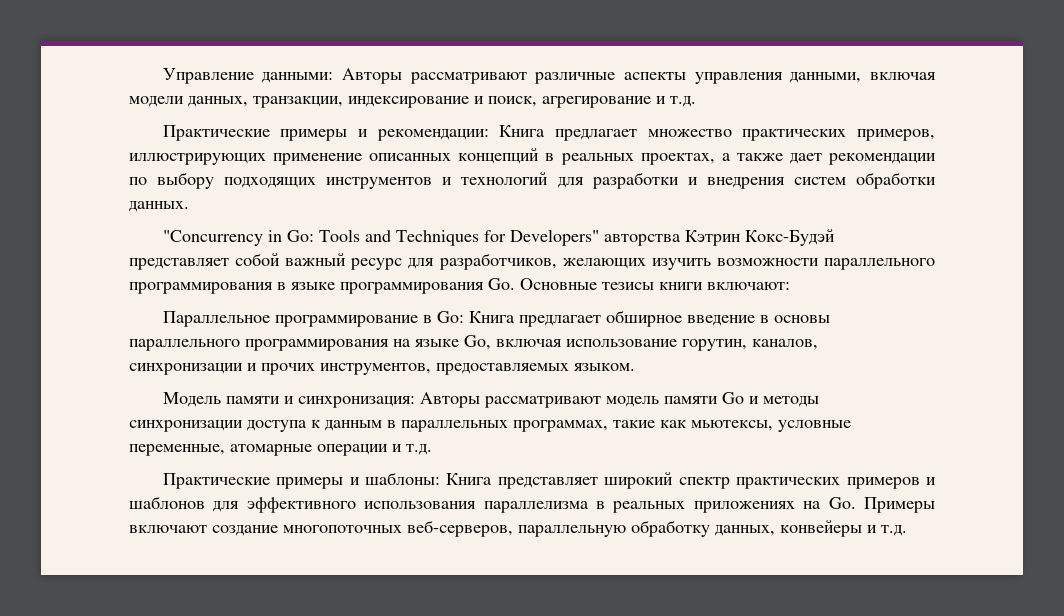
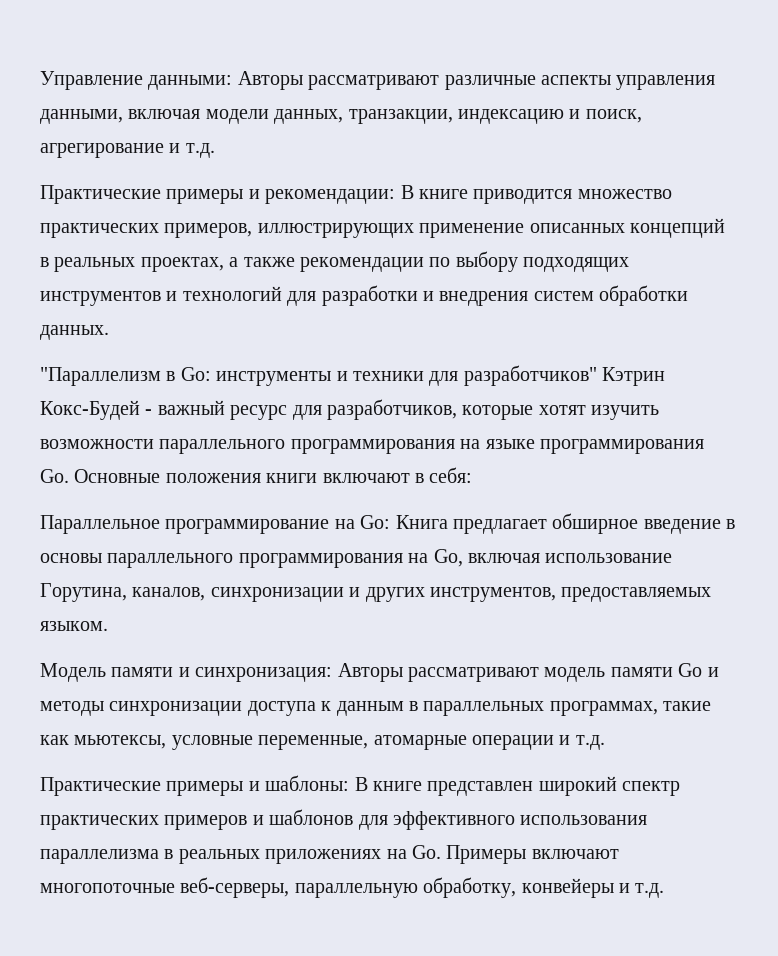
[348,96,469,108] индексирование -> [458,109,564,124] индексацию
[499,125,638,141] Книга предлагает -> [400,185,573,204] В книге приводится
[789,153,822,164] дает -> (295, 262) none
[162,229,835,246] [129,253,281,270] "Concurrency in Go: Tools and Techniques for Developers" авторства Кэтрин Кокс-Будэй представляет собой -> [40,365,666,386] [40,400,153,420] "Параллелизм в Go: инструменты и техники для разработчиков" Кэтрин Кокс-Будей -
[562,258,646,269] желающих -> [462,405,586,420] которые хотят
[277,282,286,290] в -> [460,439,481,449] на
[602,282,790,290] тезисы книги включают: -> [165,467,473,483] положения книги включают в себя:
[422,315,432,323] в -> [334,519,355,529] на
[415,339,459,347] языке -> (429, 558) none
[682,339,747,351] горутин, -> [40,583,127,602] Горутина,
[261,363,315,375] прочих -> [365,587,425,602] других
[446,473,598,489] Книга представляет -> [354,777,534,796] В книге представлен
[212,520,775,537] создание многопоточных веб-серверов, параллельную обработку данных, -> [40,877,517,898] многопоточные веб-серверы, параллельную обработку,

